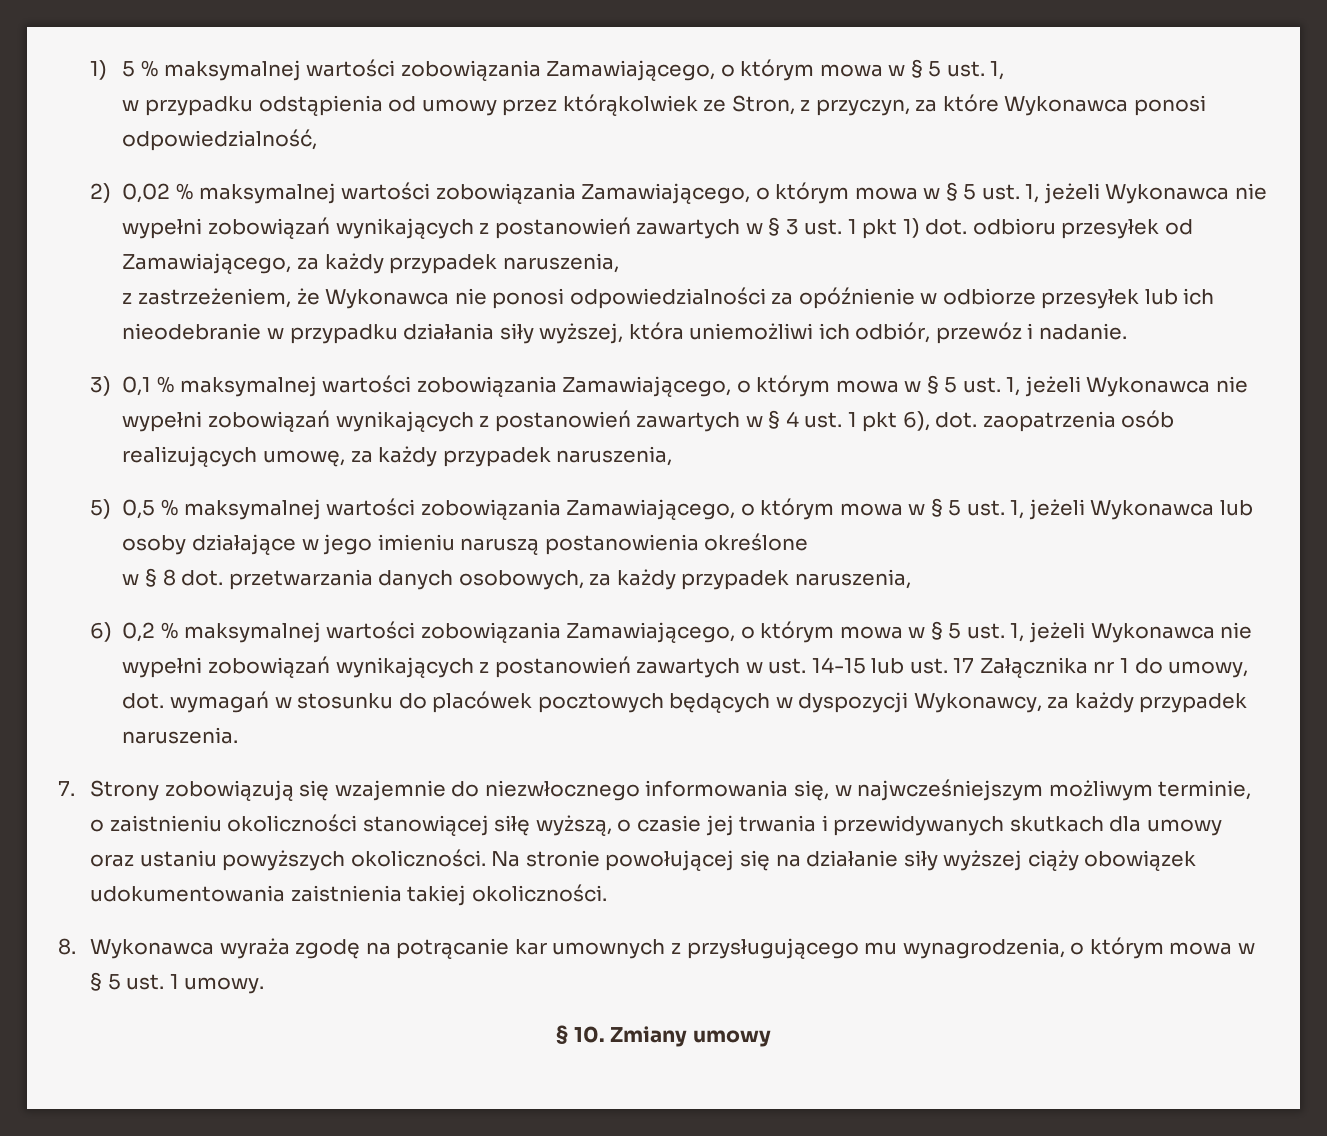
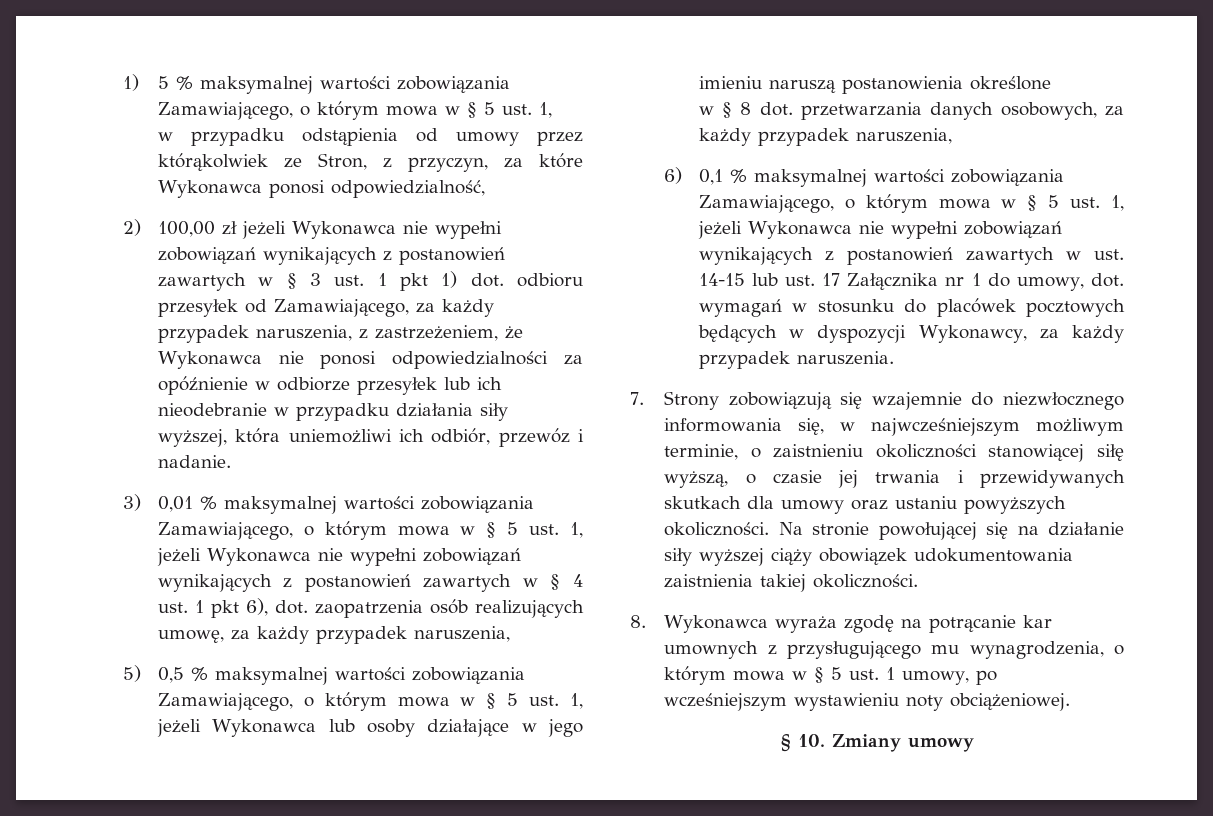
[122,182,1040,204] 0,02 % maksymalnej wartości zobowiązania Zamawiającego, o którym mowa w § 5 ust. 1, -> [157,221,237,237] 100,00 zł
(619, 263) // -> (352, 333) none
[122,376,152,396] 0,1 -> [157,496,193,512] 0,01
[122,622,156,642] 0,2 -> [698,169,723,185] 0,1
[184,977,265,994] umowy. -> [902,670,998,685] [664,693,1071,711] umowy, po wcześniejszym wystawieniu noty obciążeniowej.

